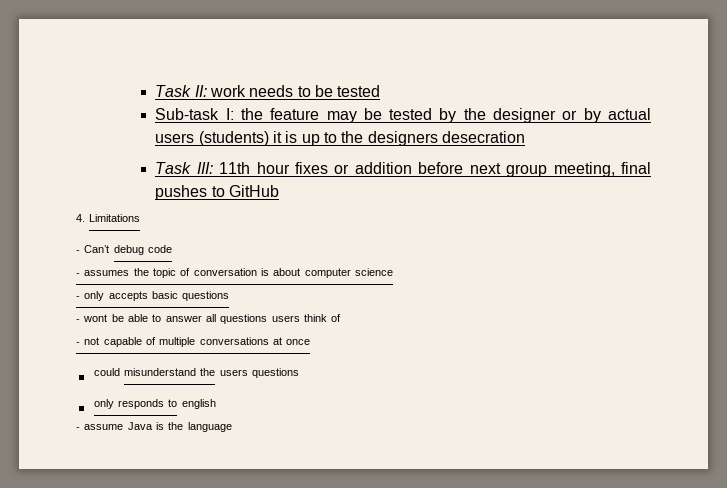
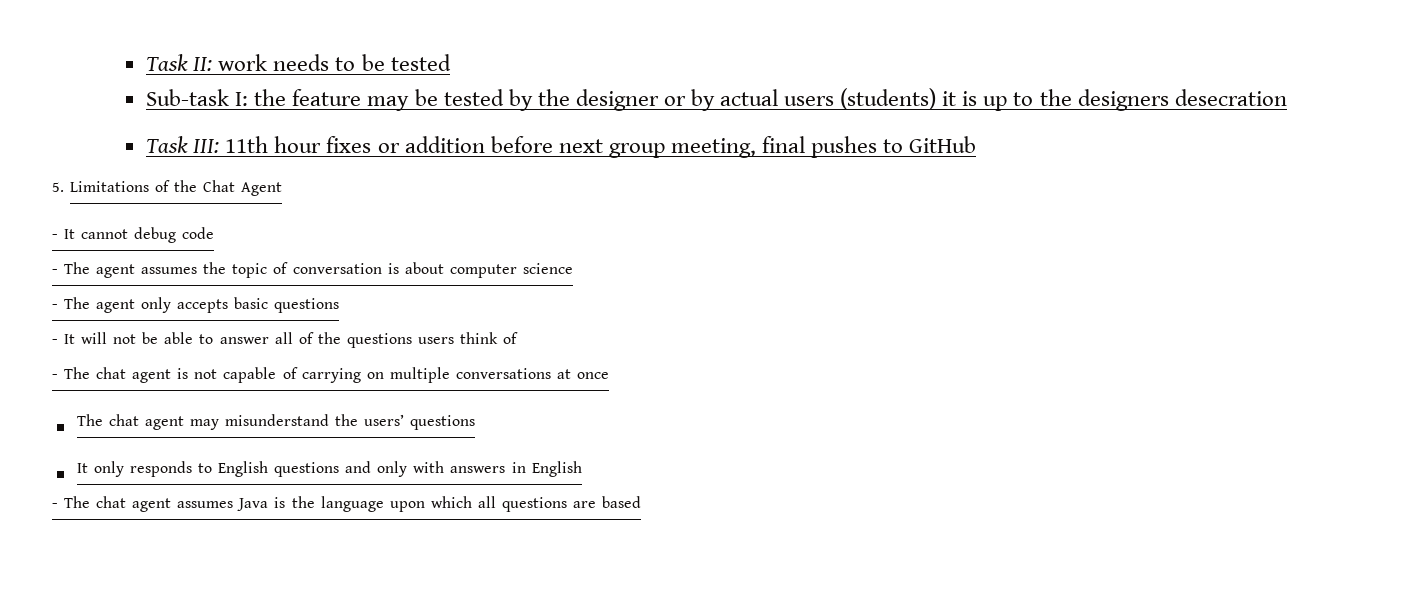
[76,214,85,222] 4. -> [52,182,64,192] 5.
[76,245,110,253] // - Can’t -> [155,180,283,196] [52,229,129,239] of the Chat Agent // - It cannot
(80, 274) none -> [64,262,136,278] The agent
(80, 297) none -> [64,297,136,313] The agent
[83,314,108,322] wont -> [64,332,137,344] It will not
(216, 318) none -> [298,332,341,344] of the
(80, 343) none -> [64,367,189,383] The chat agent is
(156, 341) none -> [301,368,384,383] carrying on
[93,368,120,376] could -> [76,414,219,430] The chat agent may
[219,368,299,378] users questions // -> [364,414,476,430] [76,463,88,473] users’ questions // It
[181,399,216,409] [76,422,232,432] english // - assume Java is the language -> [218,461,582,477] [52,496,642,512] English questions and only with answers in English // - The chat agent assumes Java is the language upon which all questions are based

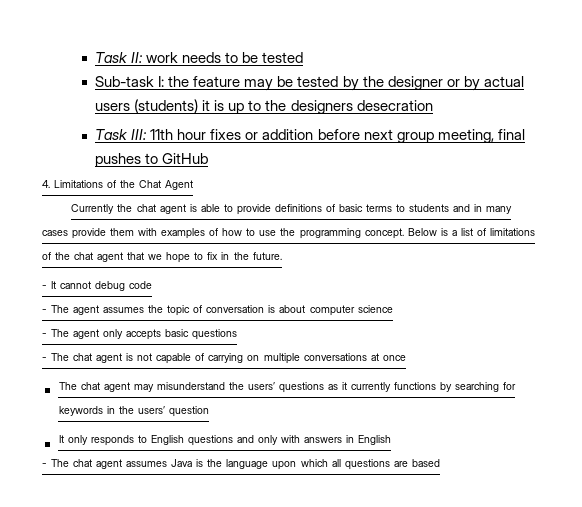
[52,182,64,192] 5. -> [42,180,50,188] 4.
(283, 189) none -> [71,204,513,215] [42,228,535,239] [42,252,282,263] // Currently the chat agent is able to provide definitions of basic terms to students and in many cases provide them with examples of how to use the programming concept. Below is a list of limitations of the chat agent that we hope to fix in the future.
[52,332,519,348] // - It will not be able to answer all of the questions users think of -> (238, 334) none
(476, 422) none -> [327,382,517,392] [58,406,209,417] as it currently functions by searching for keywords in the users’ question

